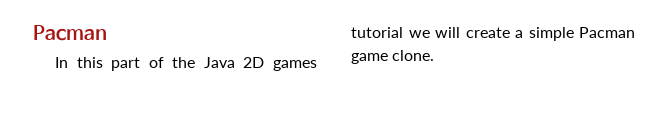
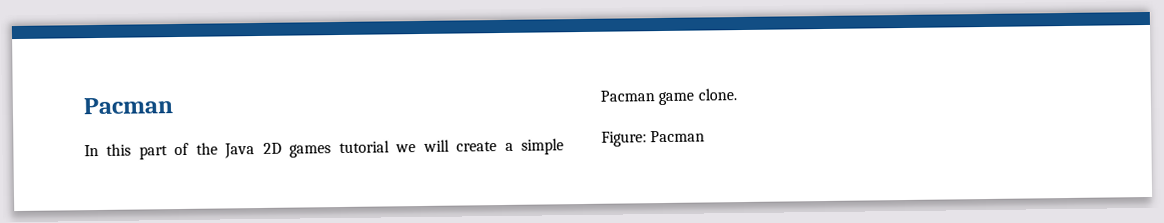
(435, 55) none -> [601,130,706,147] // Figure: Pacman

